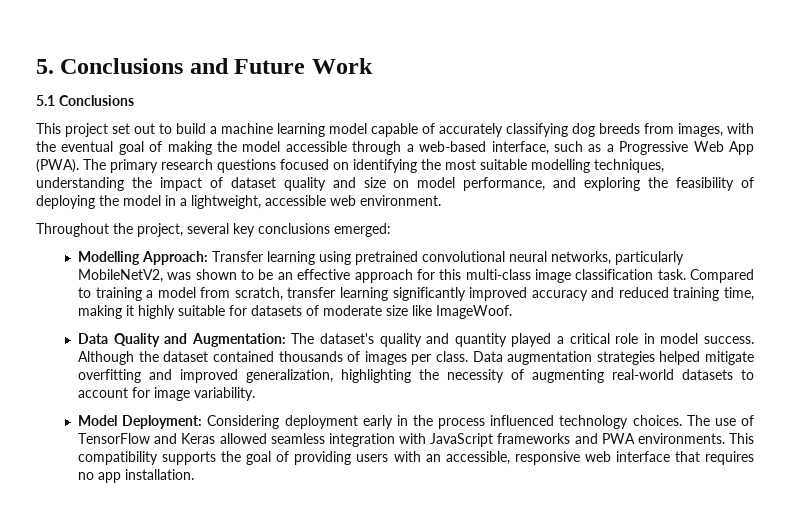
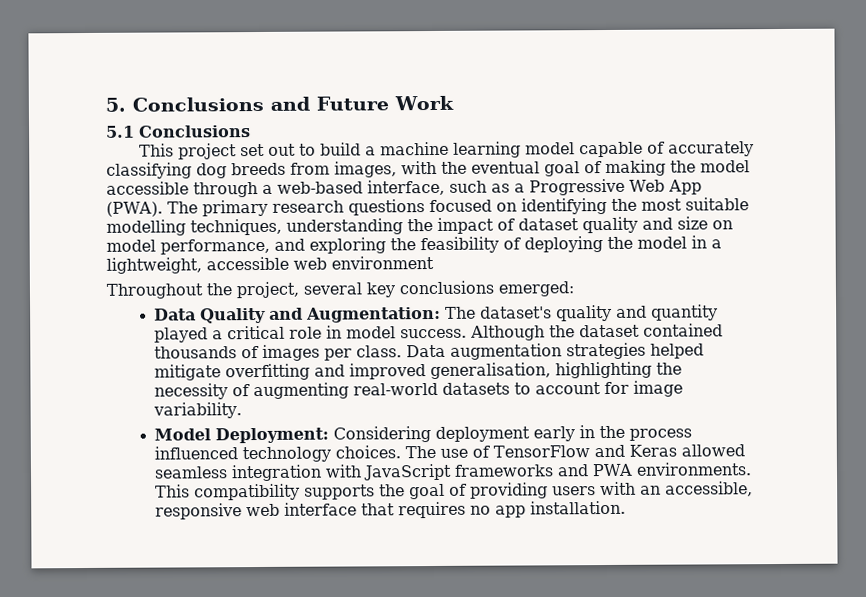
[360,195,441,206] environment. -> [331,255,434,270] environment
[78,251,685,265] [78,269,754,283] [78,287,754,301] [78,305,513,319] // Modelling Approach: Transfer learning using pretrained convolutional neural networks, particularly MobileNetV2, was shown to be an effective approach for this multi-class image classification task. Compared to training a model from scratch, transfer learning significantly improved accuracy and reduced training time, making it highly suitable for datasets of moderate size like ImageWoof. -> (574, 289) none
[246,369,334,383] generalization, -> [430,362,552,380] generalisation,

